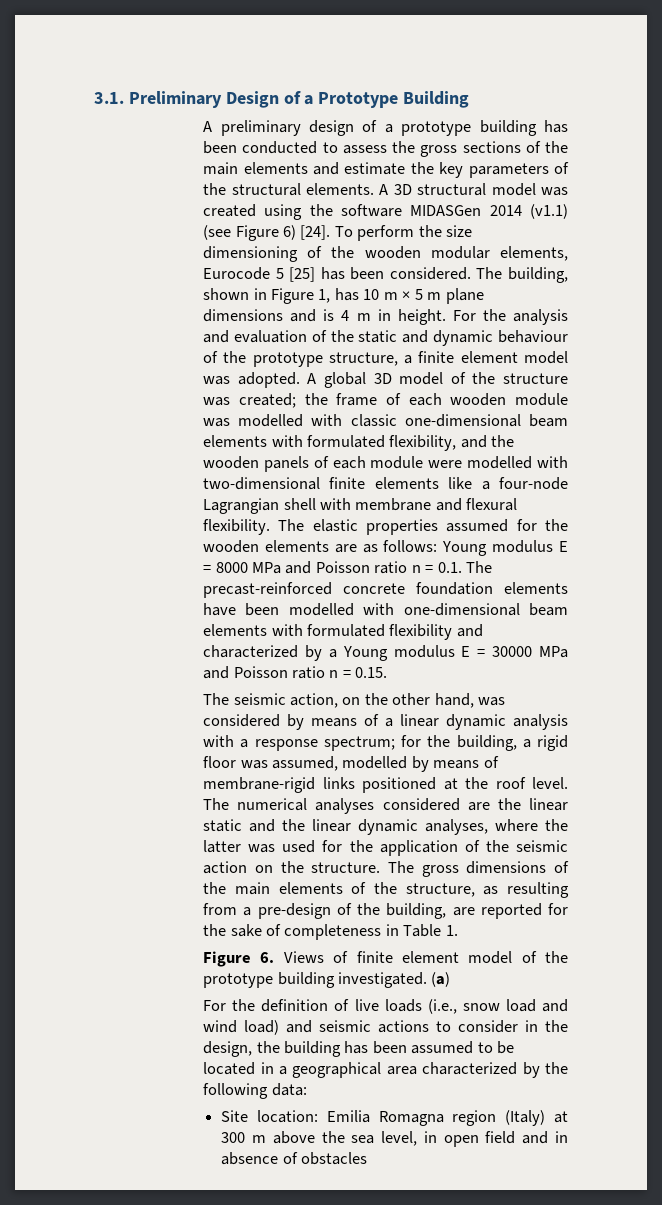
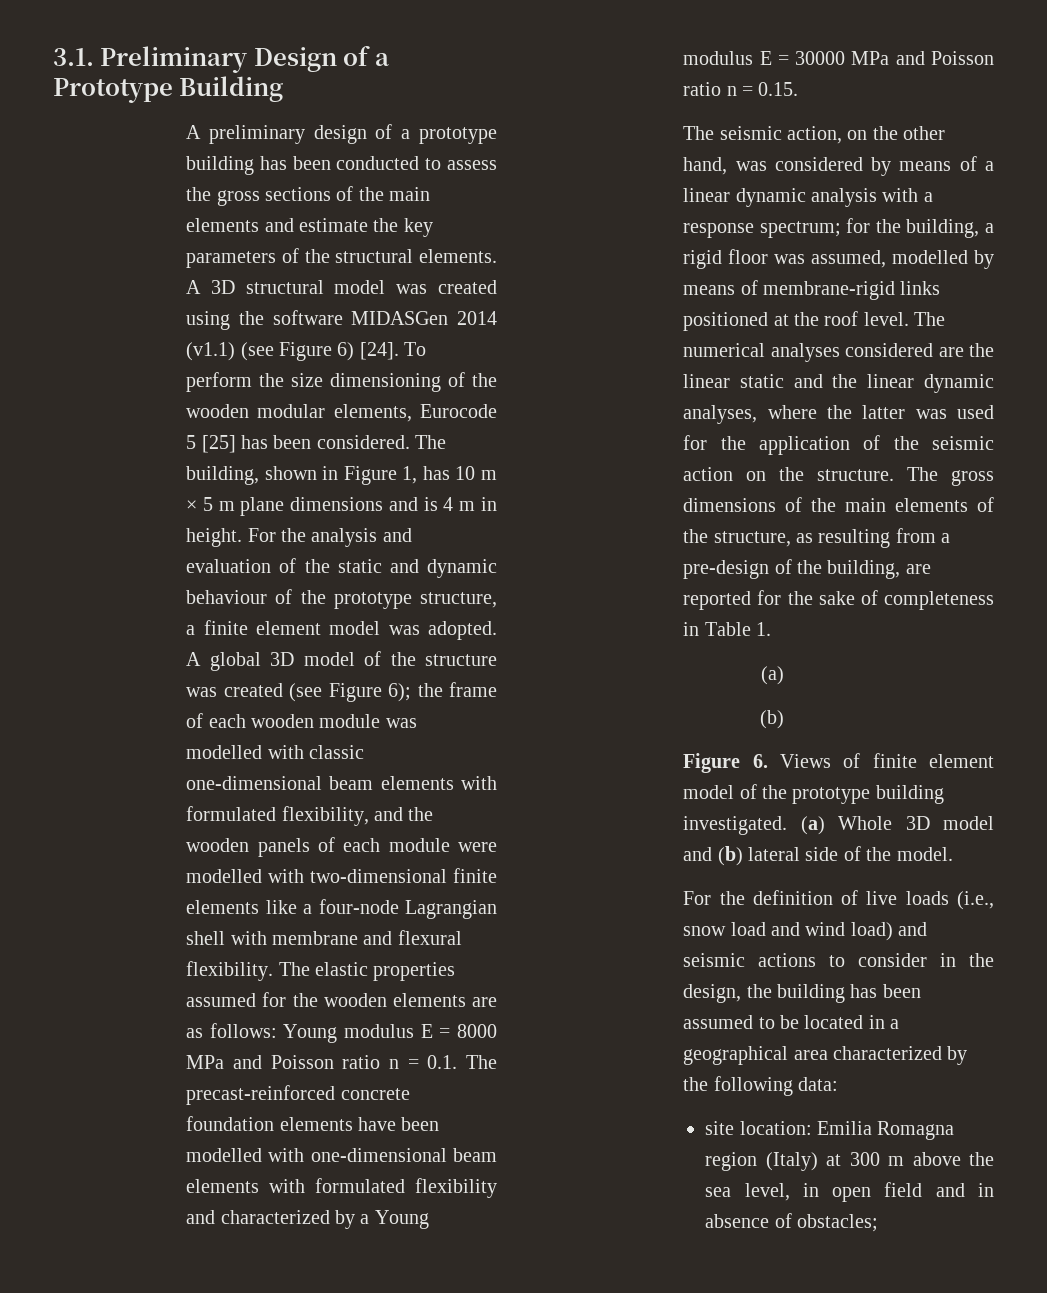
[238,393,296,408] created; -> [223,683,412,702] created (see Figure 6);
(458, 930) none -> [760,666,784,685] [760,710,784,729] // (a) // (b)
(451, 979) none -> [838,816,994,830] [683,846,953,866] Whole 3D model and (b) lateral side of the model.
[221,1110,249,1122] Site -> [705,1121,735,1135] site
[301,1152,368,1165] obstacles -> [797,1214,878,1232] obstacles;

